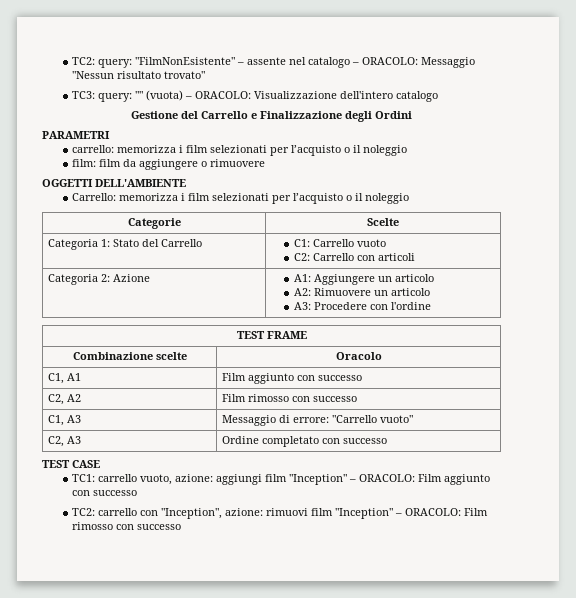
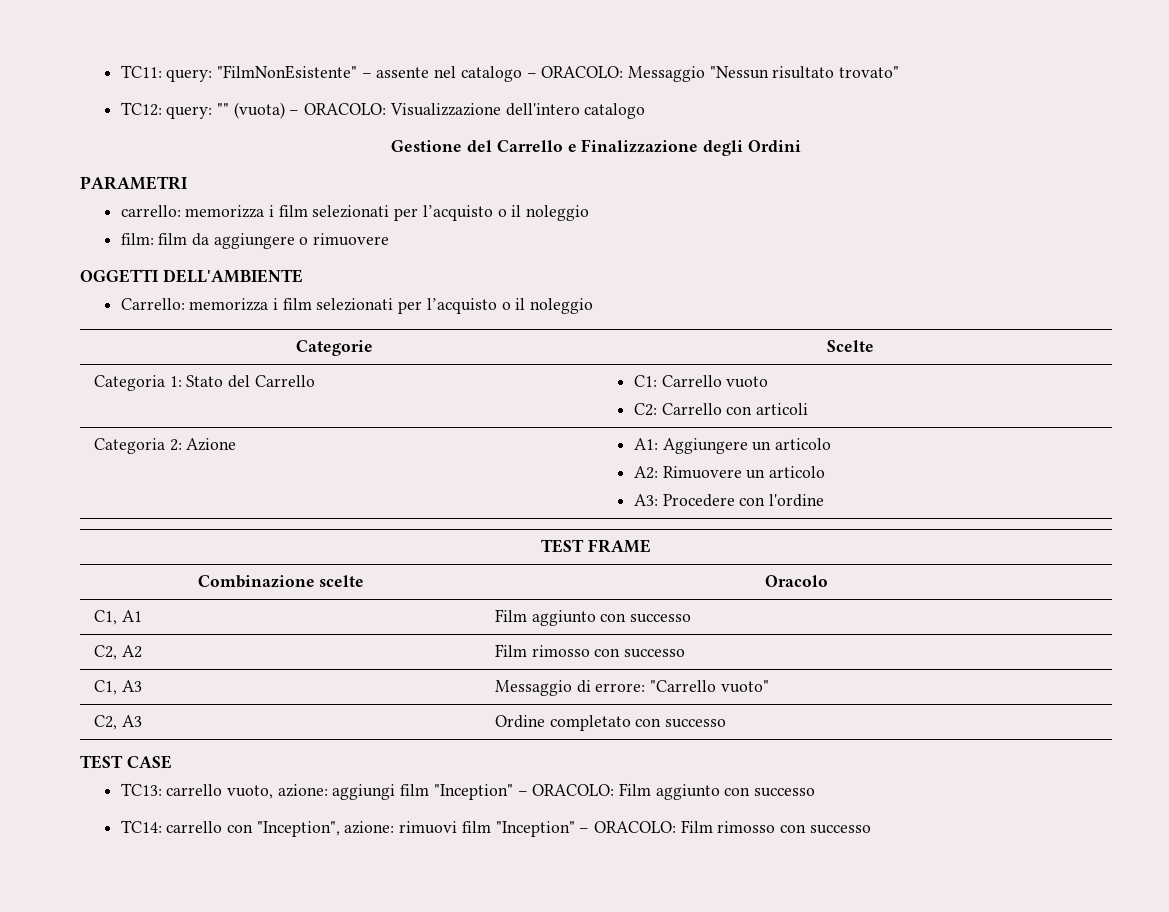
[72,57,96,65] TC2: -> [120,65,162,78] TC11:
[72,91,96,99] TC3: -> [120,102,162,116] TC12:
[72,474,96,482] TC1: -> [120,783,162,796] TC13:
[72,508,96,516] TC2: -> [120,820,162,833] TC14:

